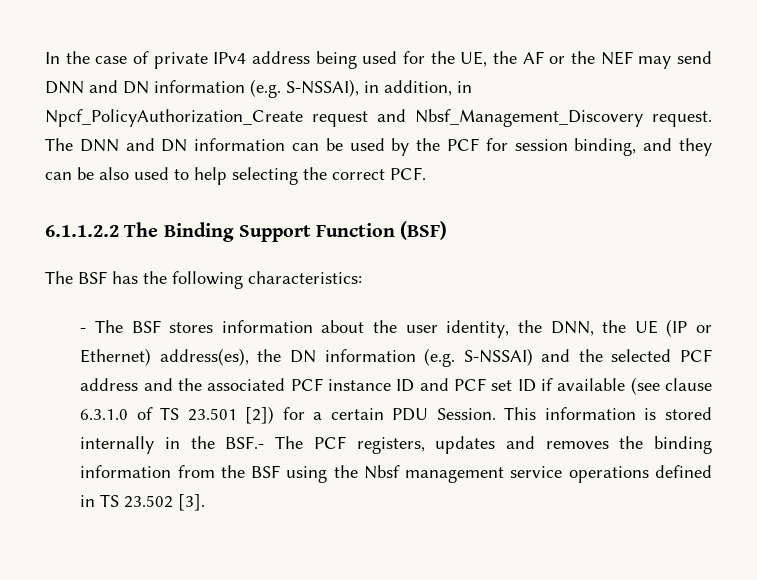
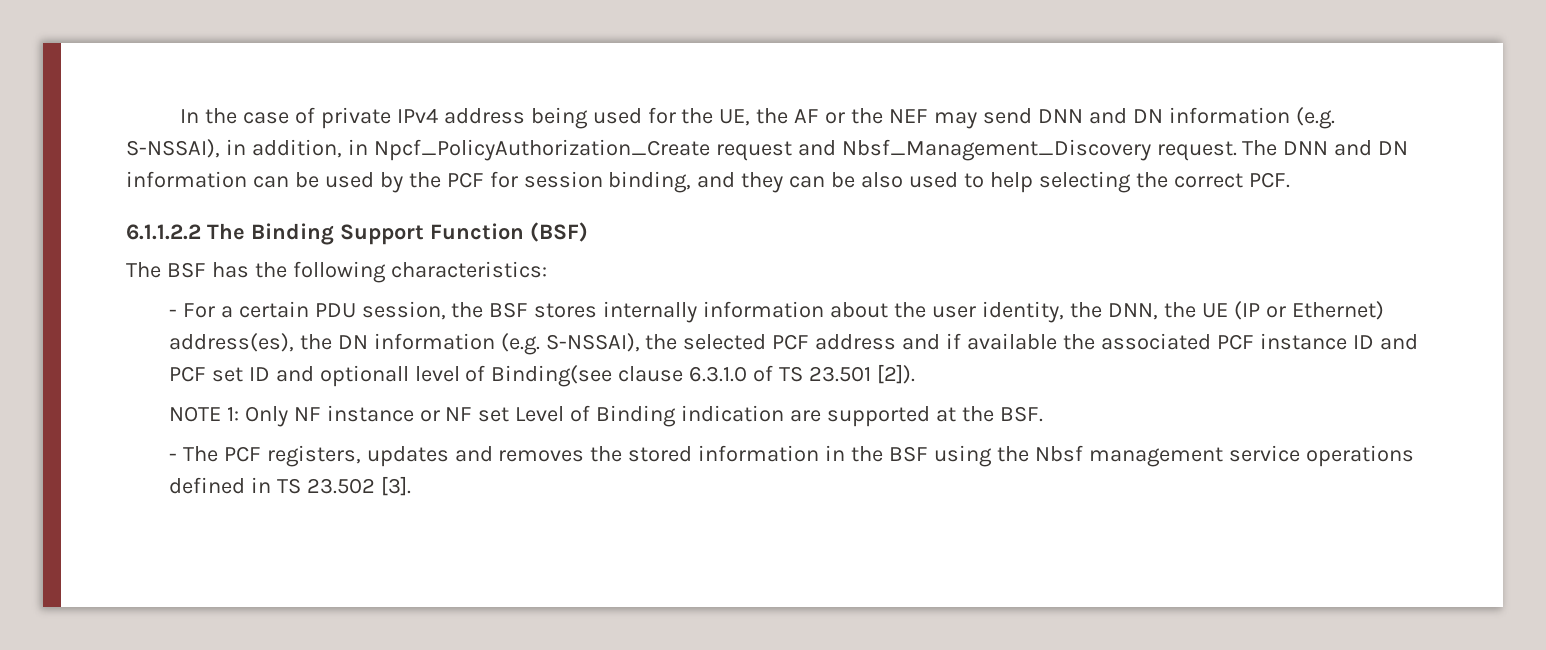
[94,320,123,333] The -> [182,301,484,320] For a certain PDU session, the
(214, 327) none -> [603,301,698,323] internally
[463,348,571,366] S-NSSAI) and -> [545,333,640,352] S-NSSAI),
(173, 384) none -> [946,333,1058,350] if available
[540,377,660,395] if available (see -> [275,365,613,387] and optionall level of Binding(see
[245,406,712,424] [80,436,265,454] [2]) for a certain PDU Session. This information is stored internally in the BSF.- -> [877,364,916,384] [168,405,1043,427] [168,453,177,461] [2]). // NOTE 1: Only NF instance or NF set Level of Binding indication are supported at the BSF. // -
[654,436,712,454] [80,465,215,478] binding information from -> [628,445,846,462] stored information in

